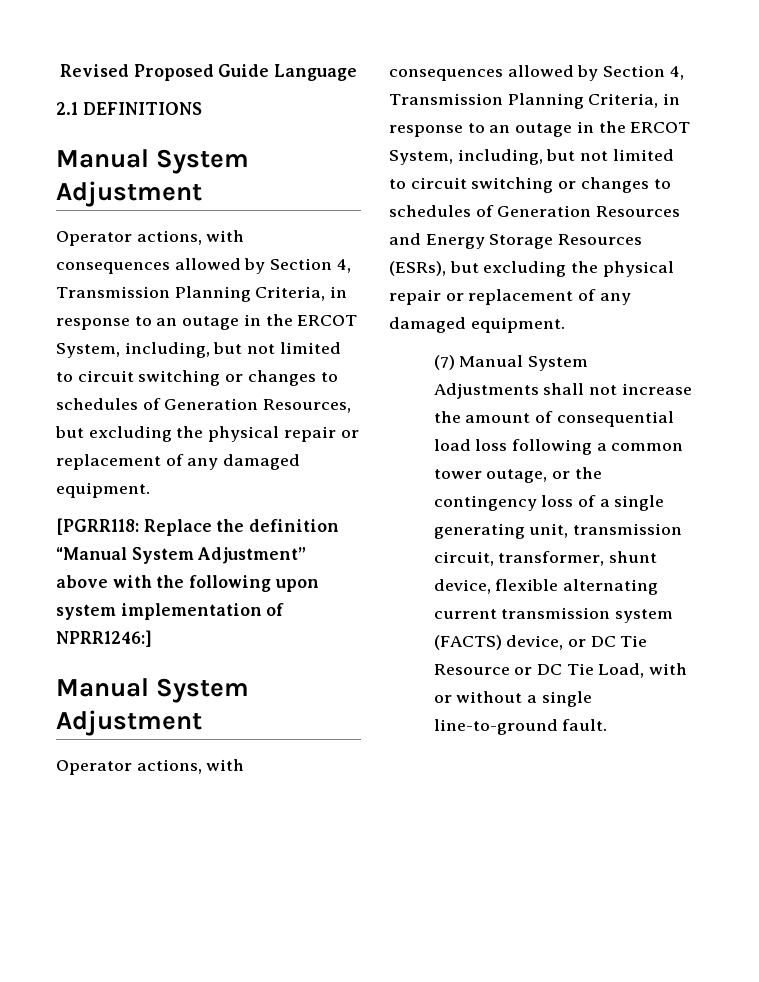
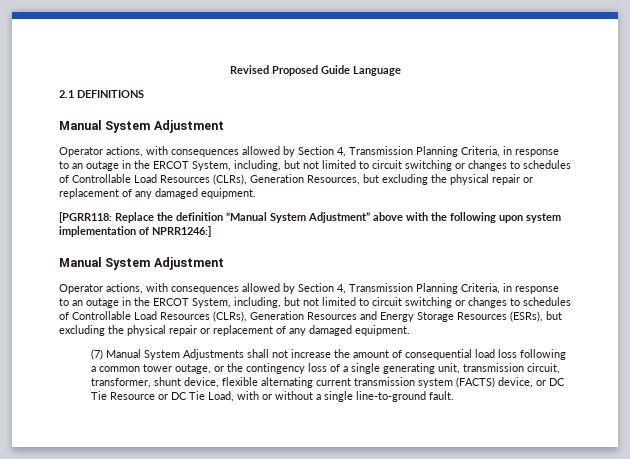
(161, 404) none -> [72,174,247,185] Controllable Load Resources (CLRs),
(494, 211) none -> [72,311,247,322] Controllable Load Resources (CLRs),

